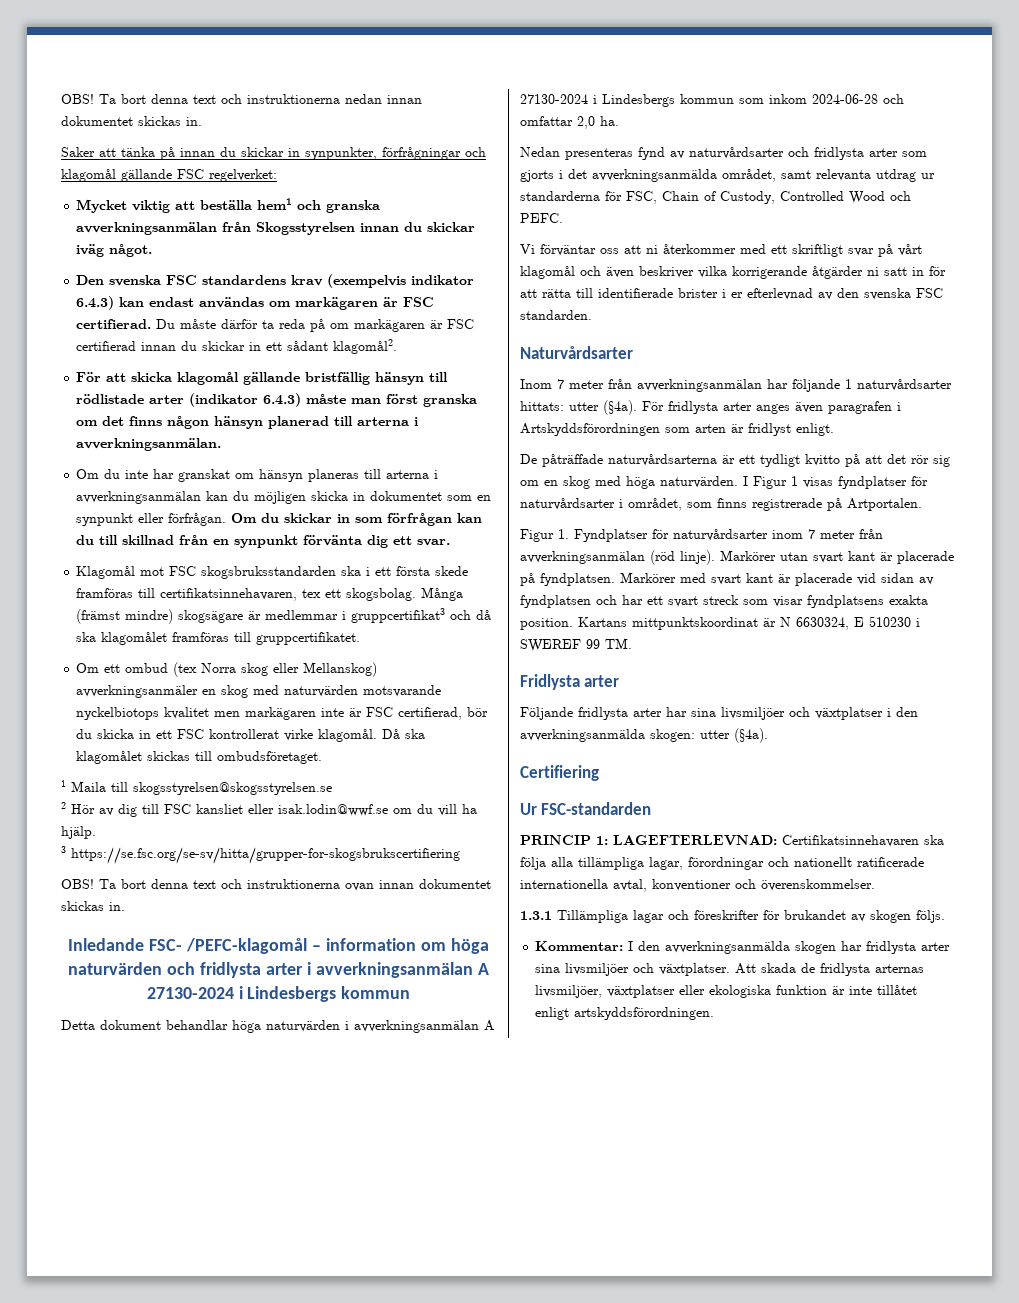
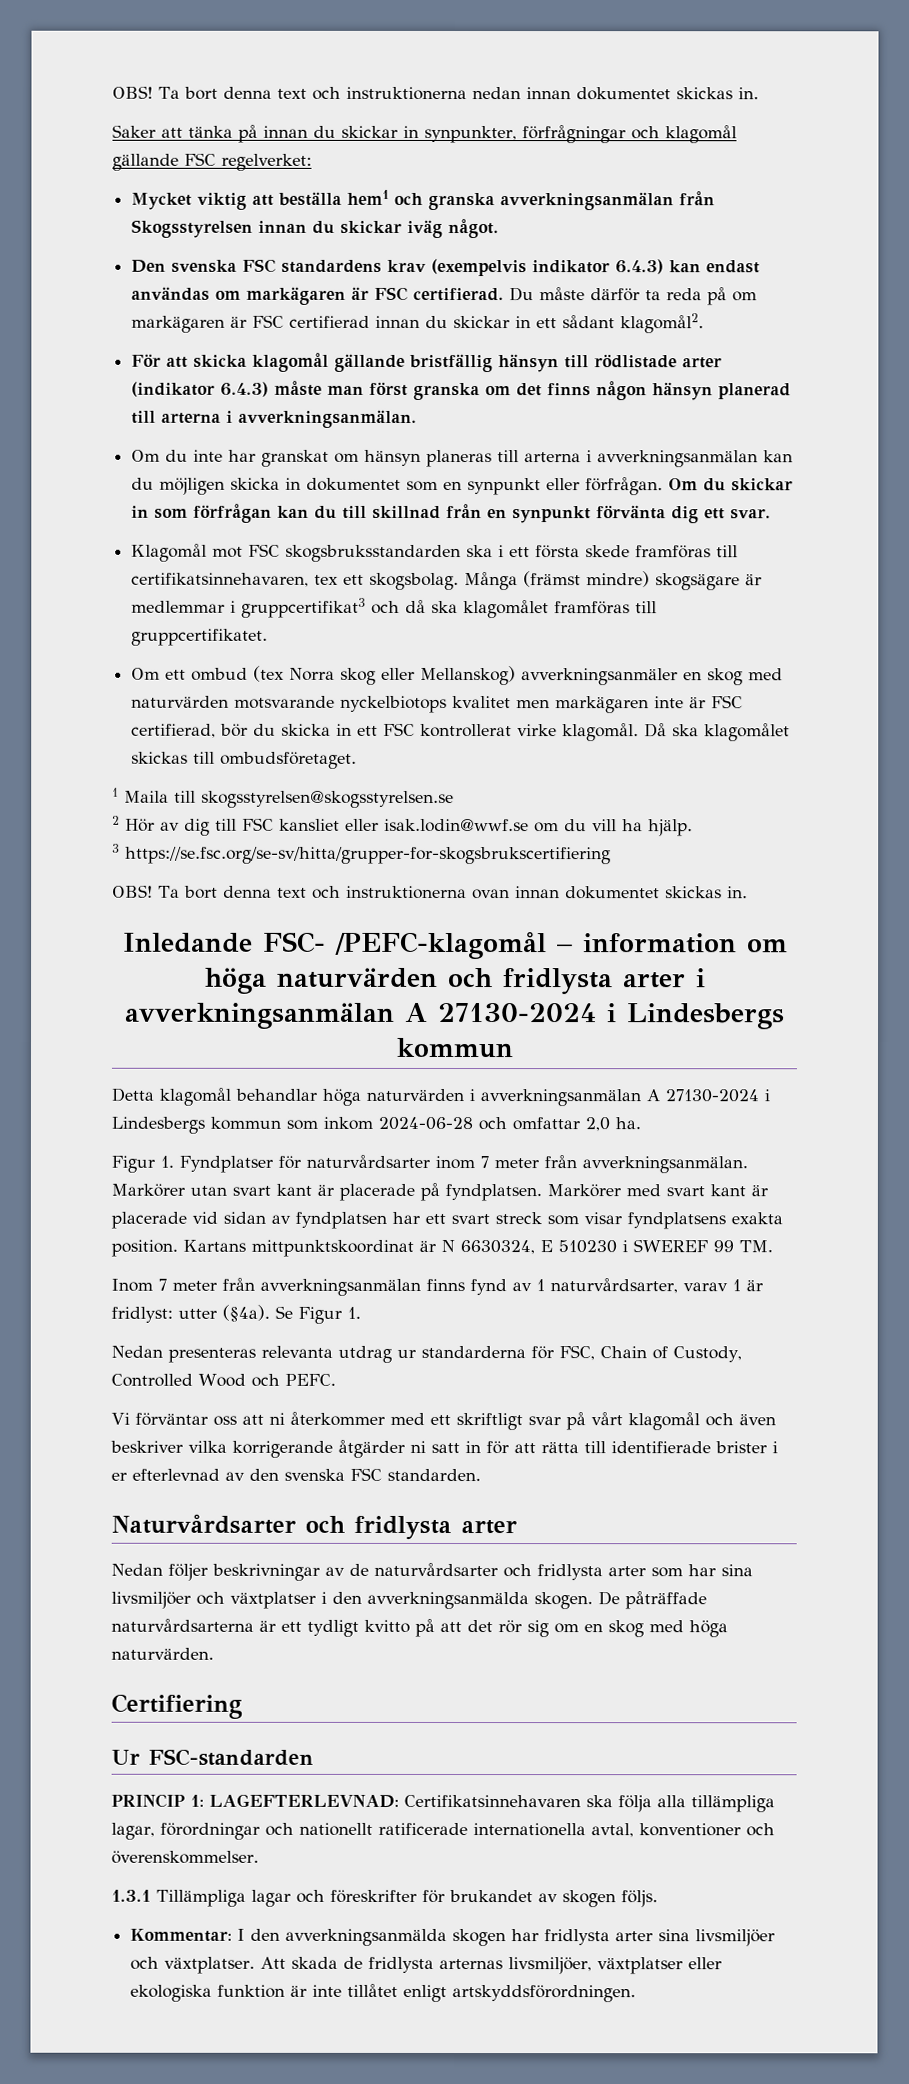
[100,1020,161,1030] dokument -> [159,1087,231,1106] klagomål
[520,147,927,160] [520,169,811,182] Nedan presenteras fynd av naturvårdsarter och fridlysta arter som gjorts i det avverkningsanmälda området, samt -> [111,1154,748,1174] [111,1182,768,1202] [111,1211,783,1230] [111,1239,773,1257] [111,1277,763,1296] [111,1304,361,1324] [111,1345,256,1363] Figur 1. Fyndplatser för naturvårdsarter inom 7 meter från avverkningsanmälan. Markörer utan svart kant är placerade på fyndplatsen. Markörer med svart kant är placerade vid sidan av fyndplatsen har ett svart streck som visar fyndplatsens exakta position. Kartans mittpunktskoordinat är N 6630324, E 510230 i SWEREF 99 TM. // Inom 7 meter från avverkningsanmälan finns fynd av 1 naturvårdsarter, varav 1 är fridlyst: utter (§4a). Se Figur 1. // Nedan presenteras
[520,379,952,392] [520,400,901,415] [520,423,834,436] // Inom 7 meter från avverkningsanmälan har följande 1 naturvårdsarter hittats: utter (§4a). För fridlysta arter anges även paragrafen i Artskyddsförordningen som arten är fridlyst enligt. // -> [305,1515,517,1540] [111,1562,753,1581] [111,1591,593,1610] och fridlysta arter // Nedan följer beskrivningar av de naturvårdsarter och fridlysta arter som har sina livsmiljöer och växtplatser i den avverkningsanmälda skogen.
[743,476,928,489] [520,498,922,511] [520,529,883,542] [520,550,954,565] [520,572,934,586] [520,595,928,608] [520,616,920,630] [520,638,632,652] [520,674,620,690] [520,707,918,720] [520,728,768,743] I Figur 1 visas fyndplatser för naturvårdsarter i området, som finns registrerade på Artportalen. // Figur 1. Fyndplatser för naturvårdsarter inom 7 meter från avverkningsanmälan (röd linje). Markörer utan svart kant är placerade på fyndplatsen. Markörer med svart kant är placerade vid sidan av fyndplatsen och har ett svart streck som visar fyndplatsens exakta position. Kartans mittpunktskoordinat är N 6630324, E 510230 i SWEREF 99 TM. // Fridlysta arter // Följande fridlysta arter har sina livsmiljöer och växtplatser i den avverkningsanmälda skogen: utter (§4a). -> (214, 1653) none

